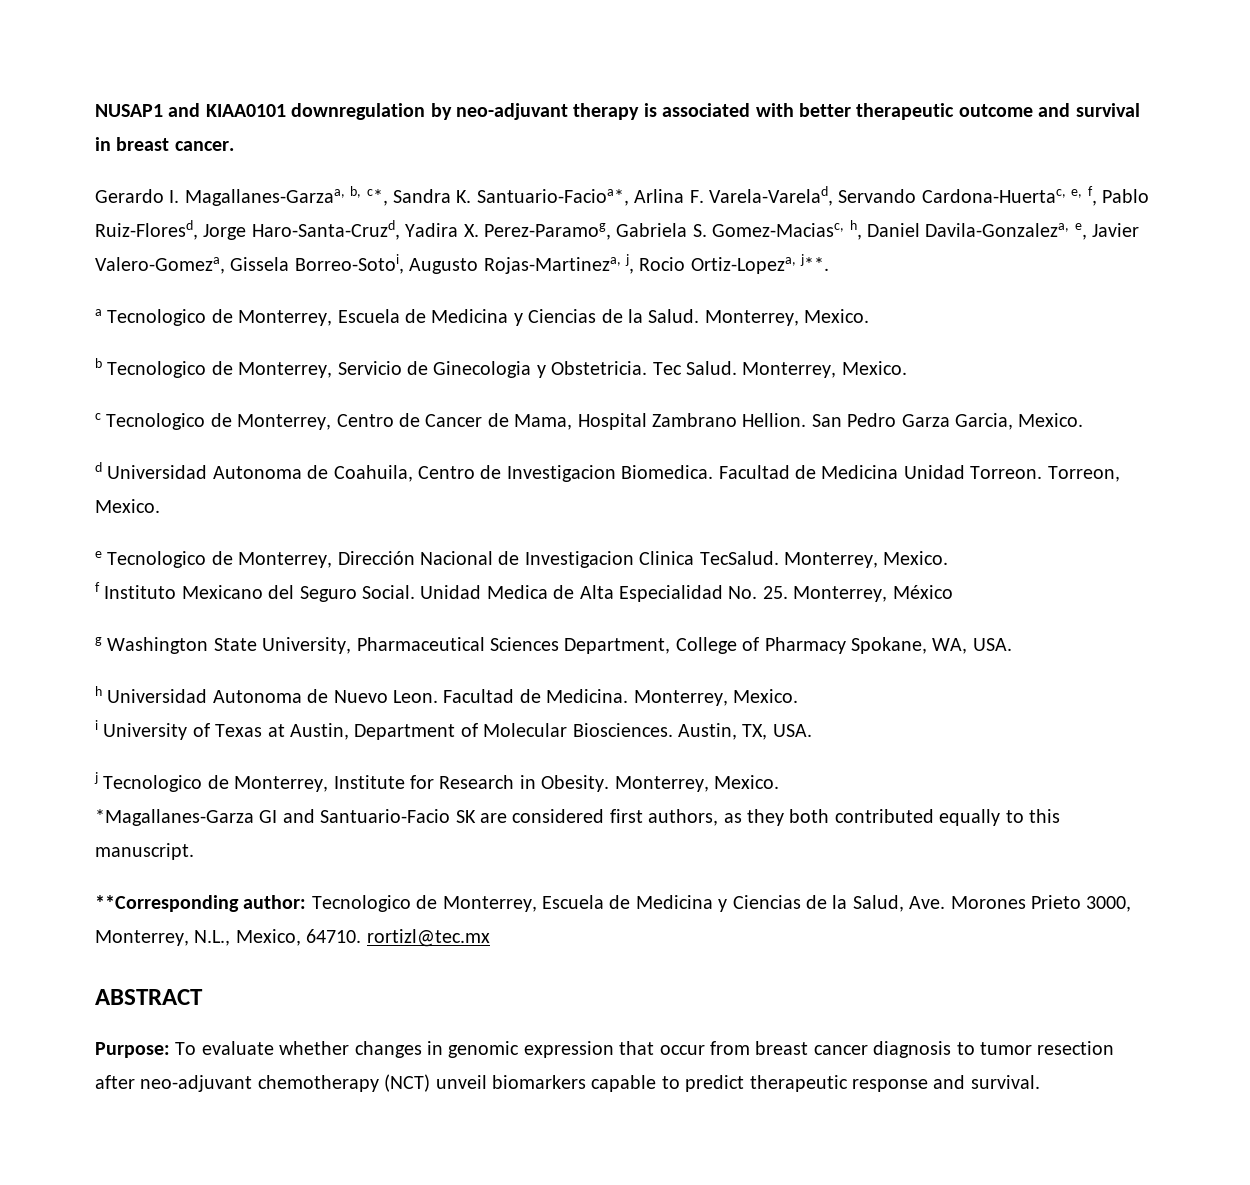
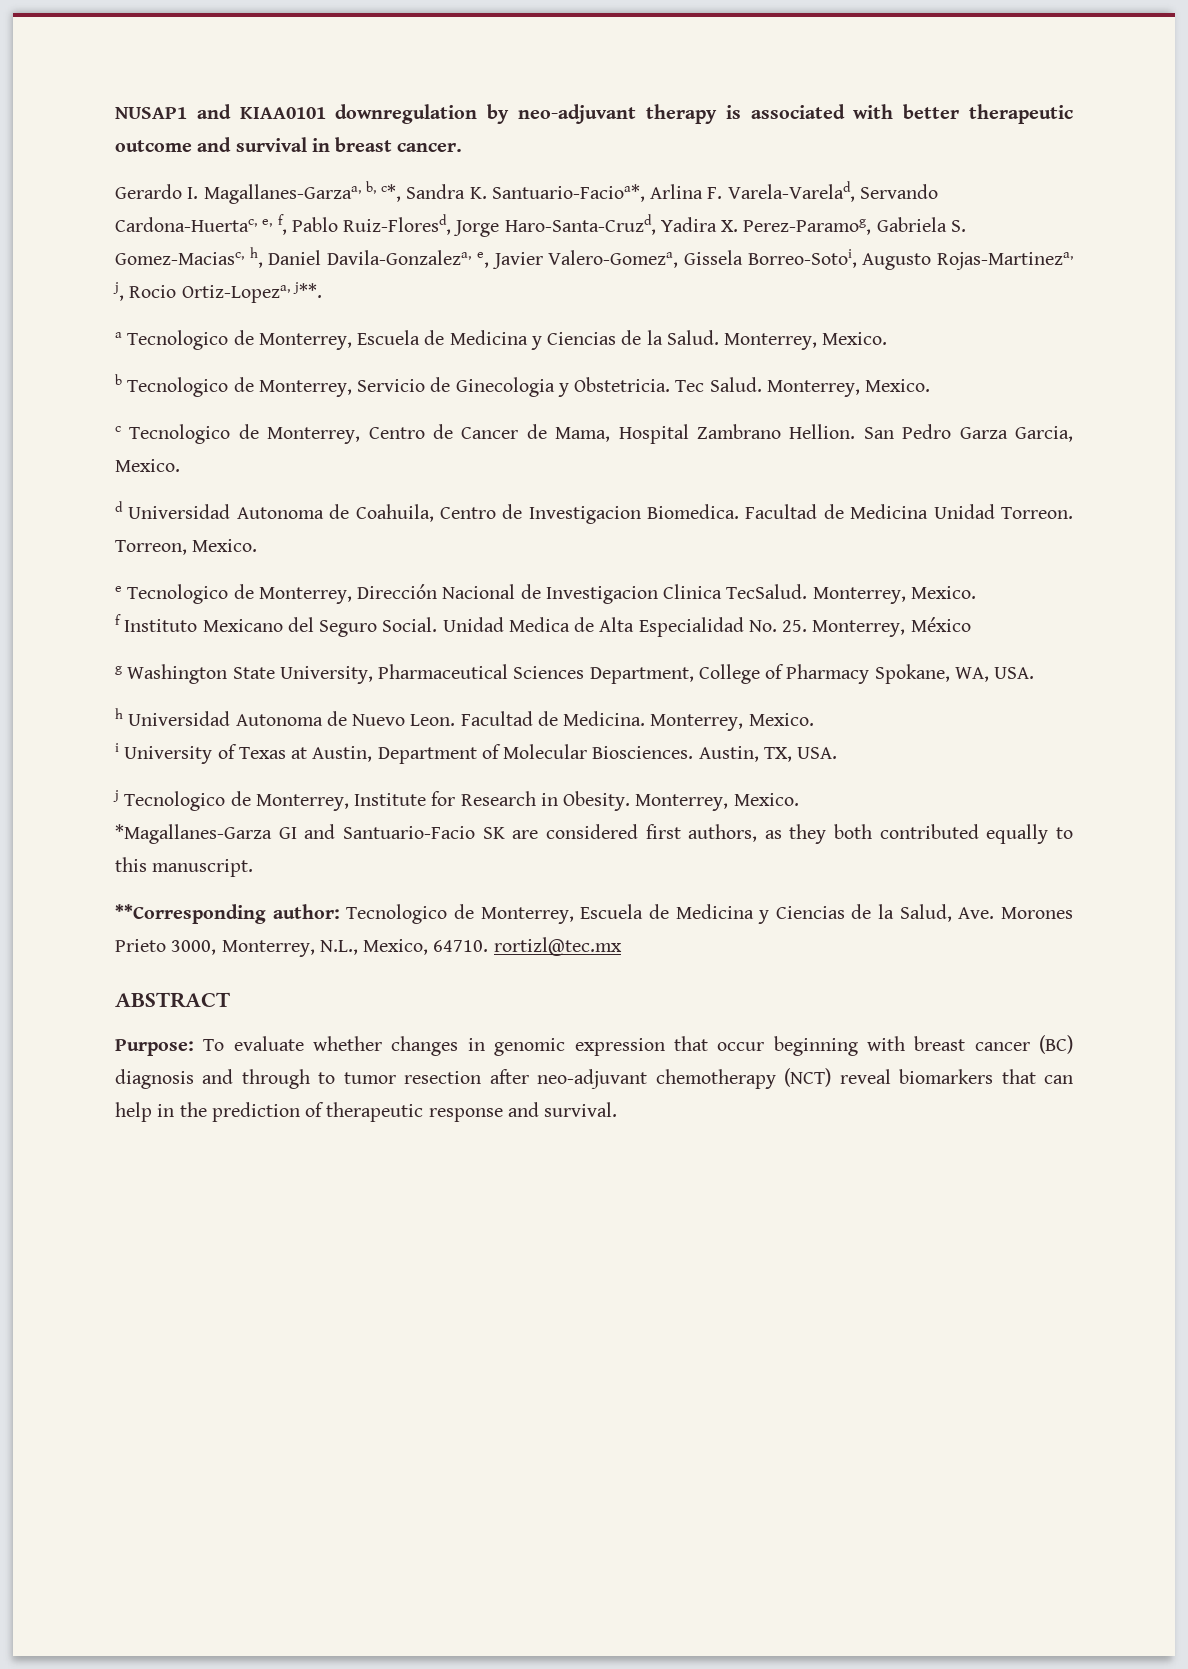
[709,1041,952,1058] from breast cancer diagnosis -> [773,1035,1073,1056] [115,1069,310,1089] beginning with breast cancer (BC) diagnosis and through
[435,1075,745,1092] unveil biomarkers capable to predict -> [839,1069,1073,1084] [115,1102,325,1122] reveal biomarkers that can help in the prediction of

